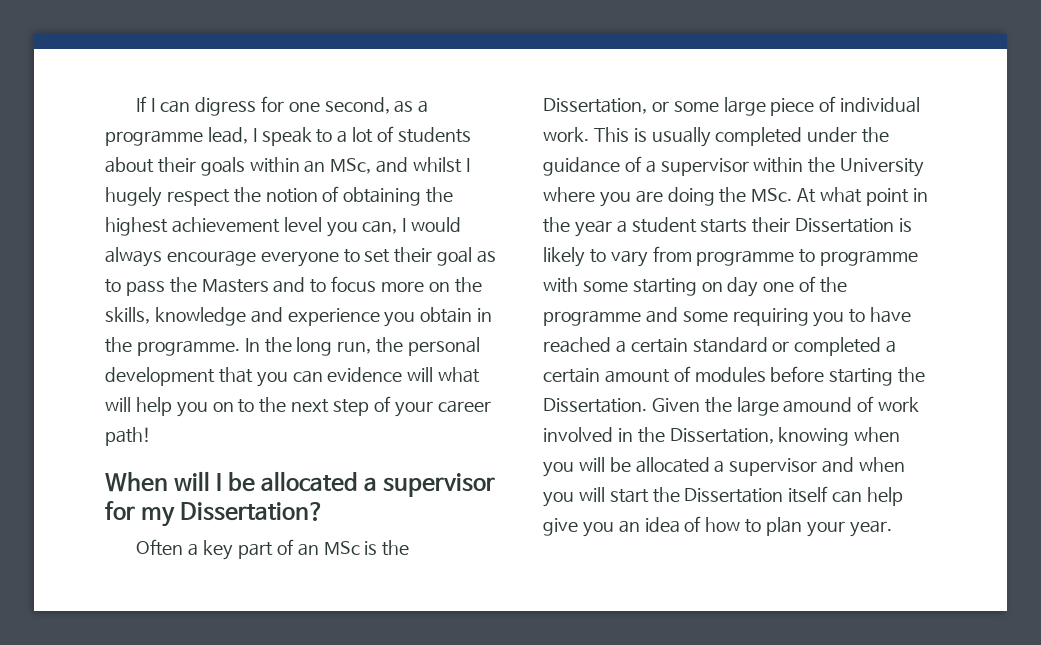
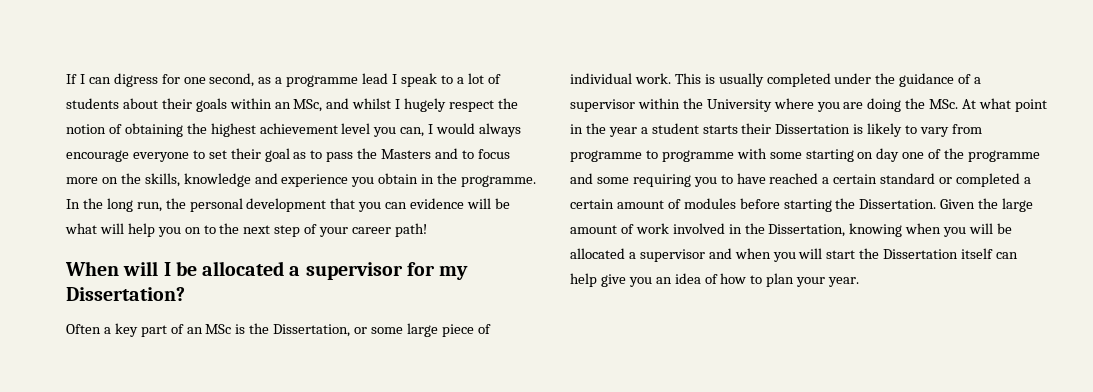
[207,127,248,144] lead, -> [362,73,389,84] lead
(434, 374) none -> [494,198,510,209] be
[783,397,853,413] amound -> [570,225,617,234] amount

